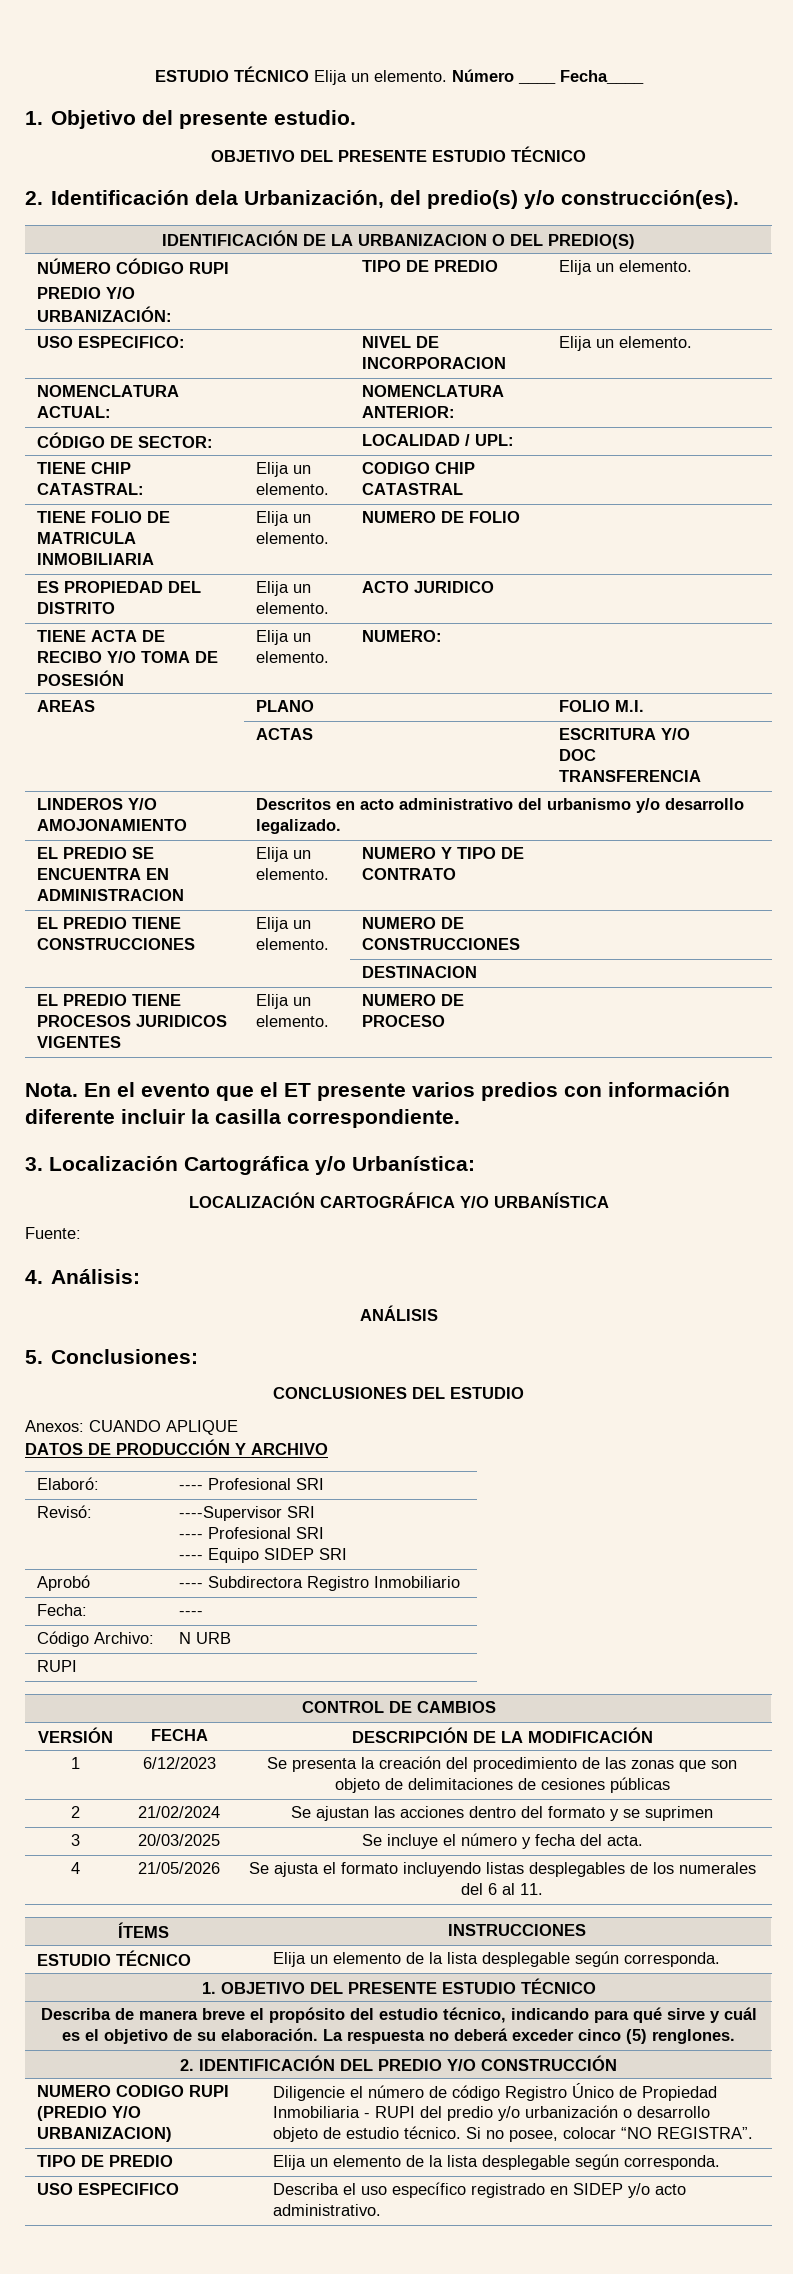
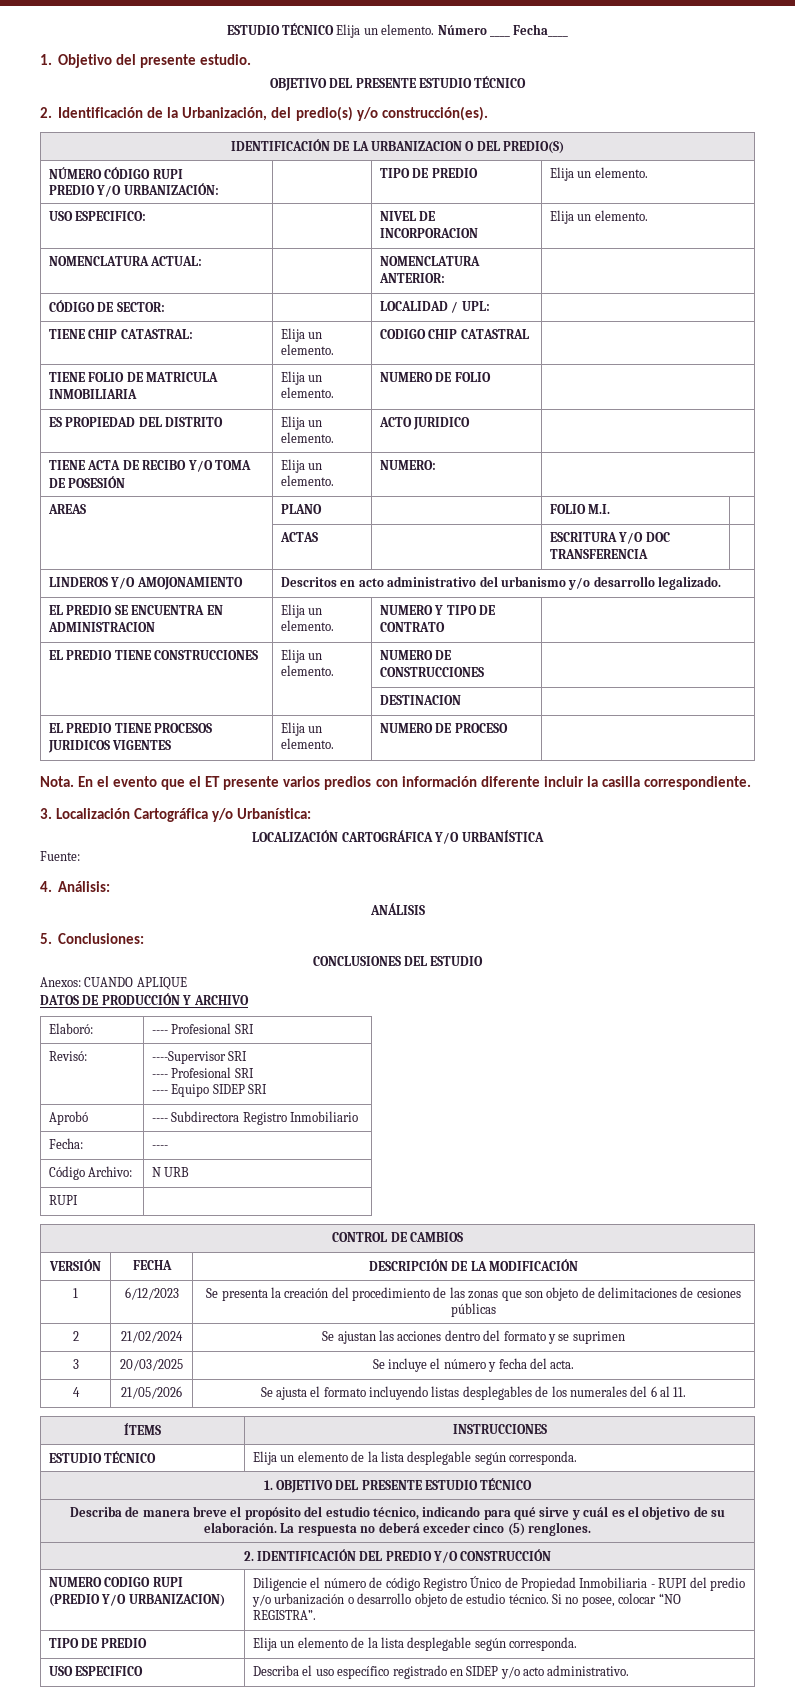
[195,190,239,205] dela -> [147,107,179,118] de la

